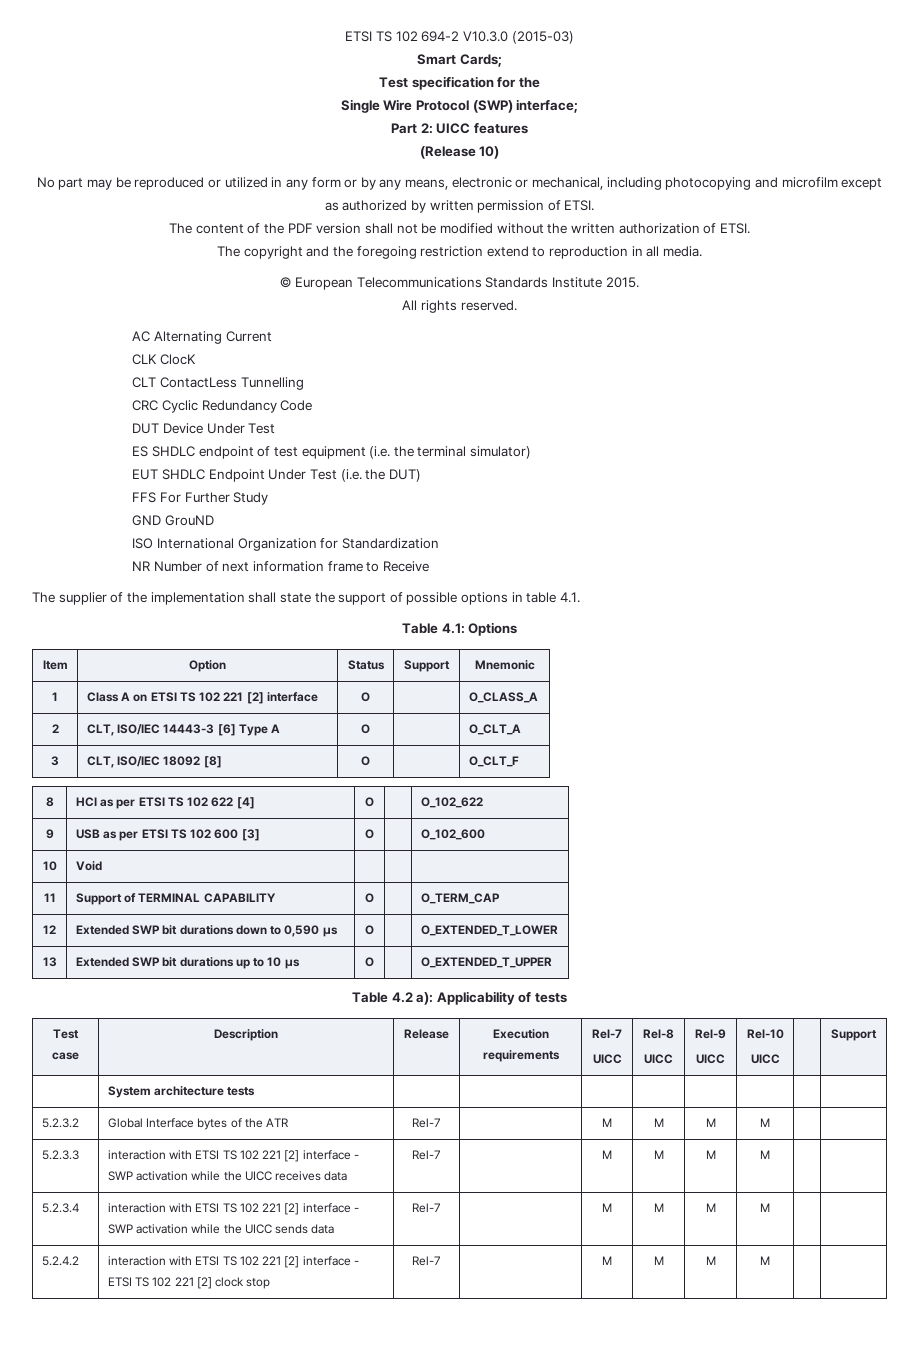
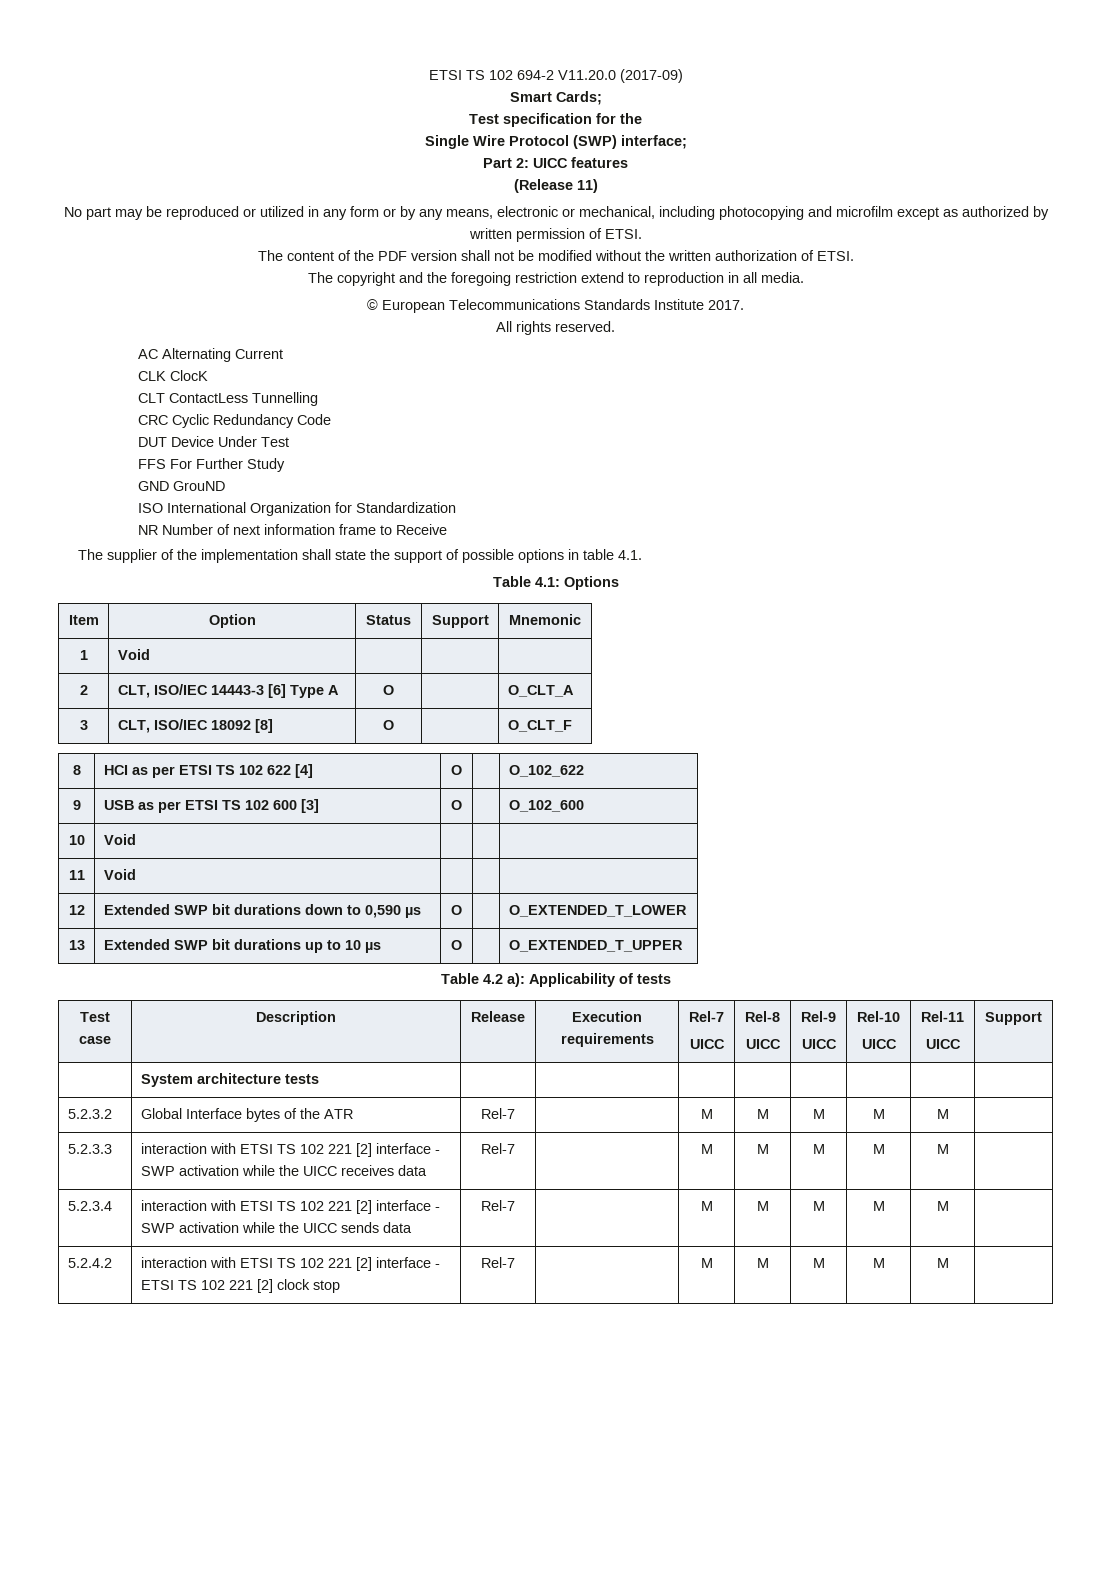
[462,31,574,44] V10.3.0 (2015-03) -> [557,69,683,83] V11.20.0 (2017-09)
[479,146,500,159] 10) -> [576,179,598,193] 11)
[605,277,639,288] 2015. -> [708,300,744,310] 2017.
[132,446,532,459] [132,469,421,482] // ES SHDLC endpoint of test equipment (i.e. the terminal simulator) // EUT SHDLC Endpoint Under Test (i.e. the DUT) -> (289, 442) none
[86,692,318,704] [361,692,370,702] [468,692,538,703] Class A on ETSI TS 102 221 [2] interface | O | | O_CLASS_A -> [117,649,150,660] Void | | |
[75,893,276,905] [365,893,374,903] [420,893,500,904] Support of TERMINAL CAPABILITY | O | | O_TERM_CAP -> [103,869,136,880] Void | | |
(780, 1059) none -> [921,1011,964,1022] [925,1039,961,1049] Rel-11 // UICC
(770, 1122) none -> [936,1109,949,1119] M
(770, 1154) none -> [936,1144,949,1154] M
(770, 1207) none -> [936,1201,949,1211] M
(770, 1260) none -> [936,1258,949,1268] M

